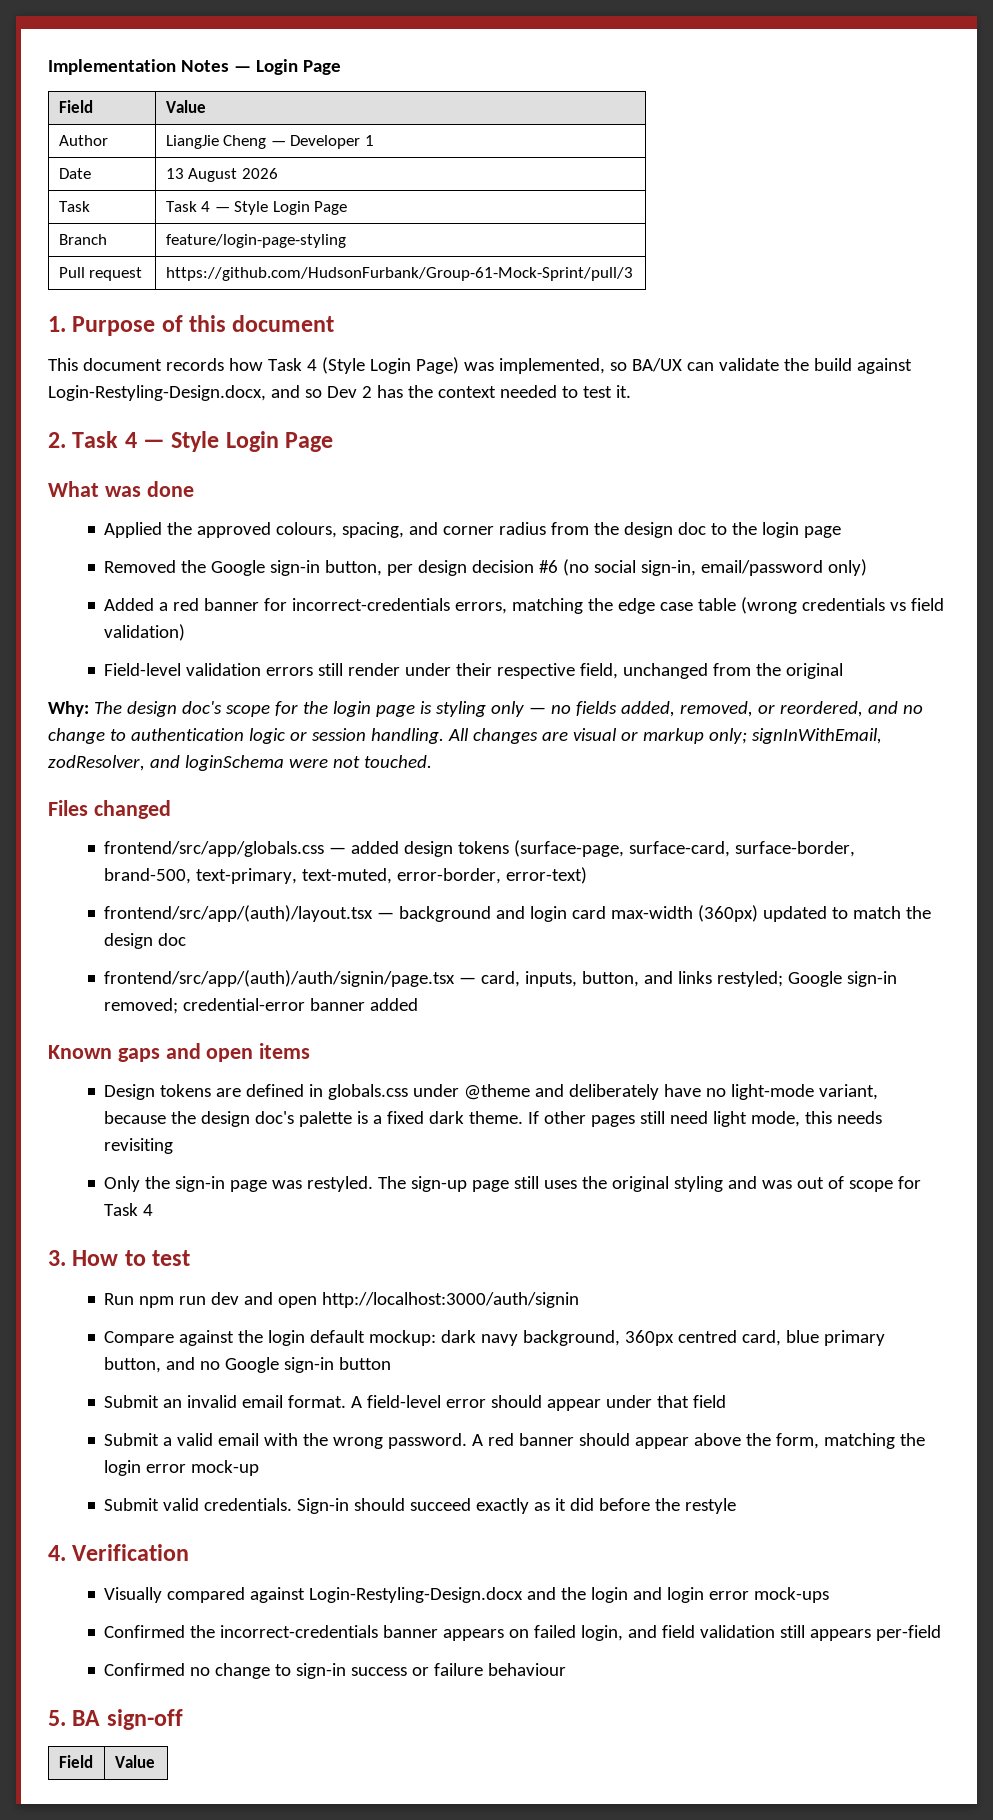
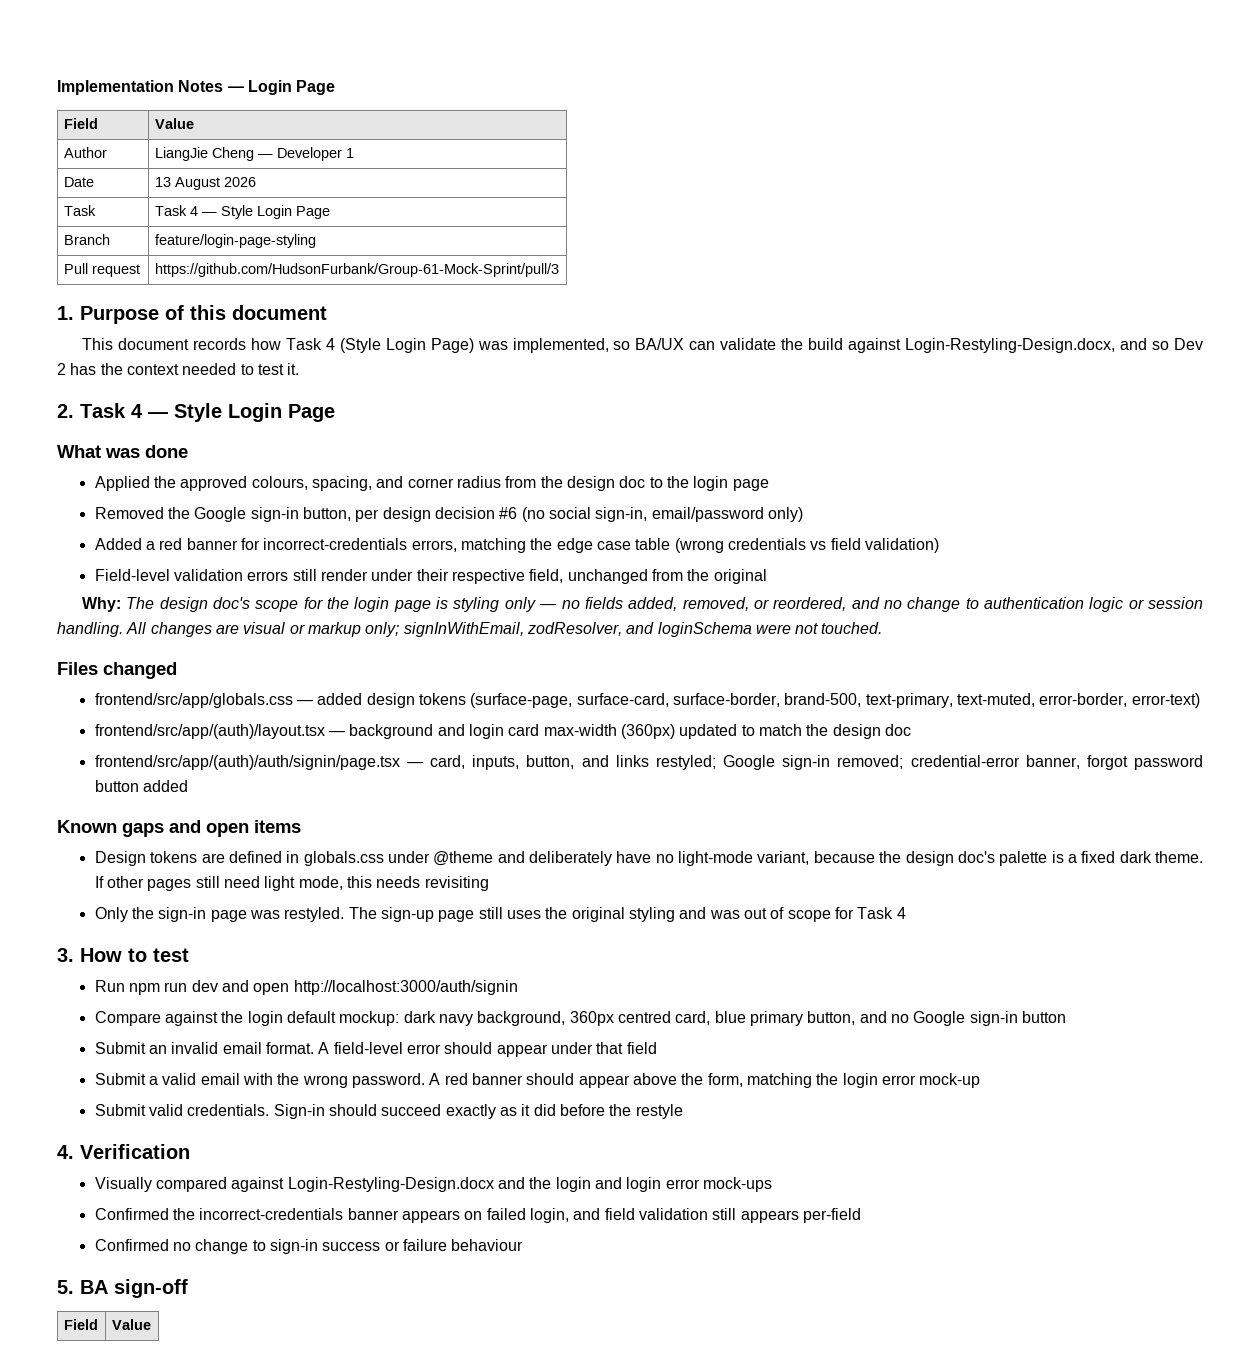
[310,998,366,1011] banner -> [1025,755,1203,770] [94,780,139,792] banner, forgot password button

